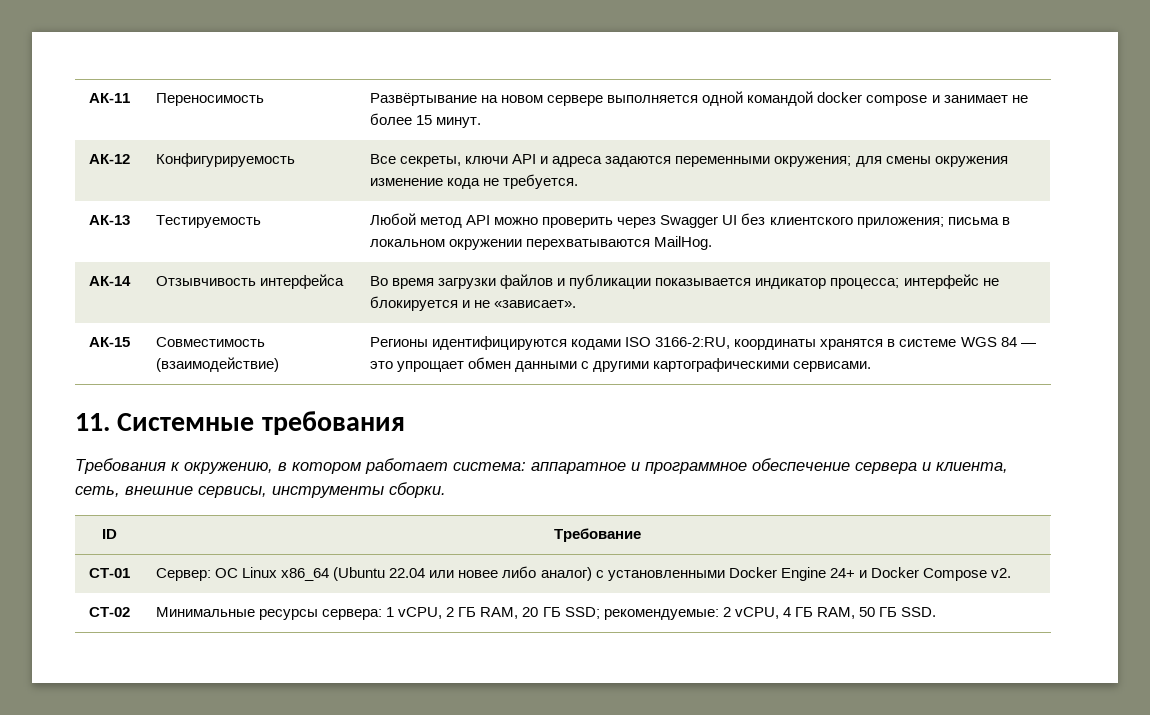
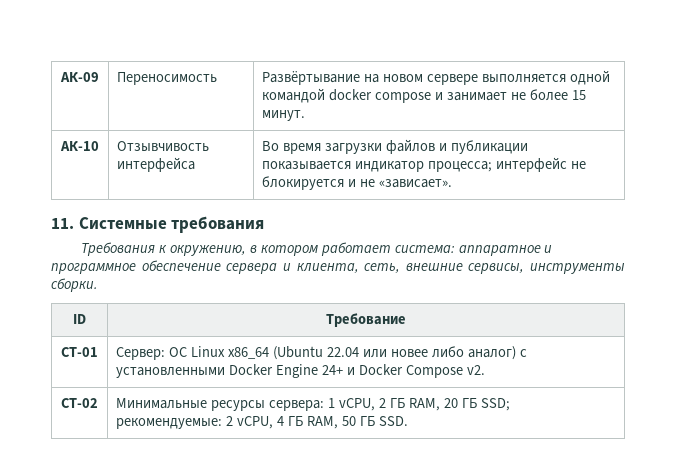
[89,93,130,103] АК-11 -> [60,72,99,82] АК-09
[89,154,130,164] [156,153,296,167] [370,154,1008,167] [370,174,579,189] [89,215,130,225] [156,215,262,228] [370,213,1010,228] [370,236,713,250] [89,276,131,286] АК-12 | Конфигурируемость | Все секреты, ключи API и адреса задаются переменными окружения; для смены окружения изменение кода не требуется. // АК-13 | Тестируемость | Любой метод API можно проверить через Swagger UI без клиентского приложения; письма в локальном окружении перехватываются MailHog. // АК-14 -> [60,141,99,151] АК-10
[89,337,130,347] [156,337,266,347] [156,357,280,372] [370,336,1036,350] [370,357,872,372] // АК-15 | Совместимость (взаимодействие) | Регионы идентифицируются кодами ISO 3166-2:RU, координаты хранятся в системе WGS 84 — это упрощает обмен данными с другими картографическими сервисами. -> (453, 183) none

